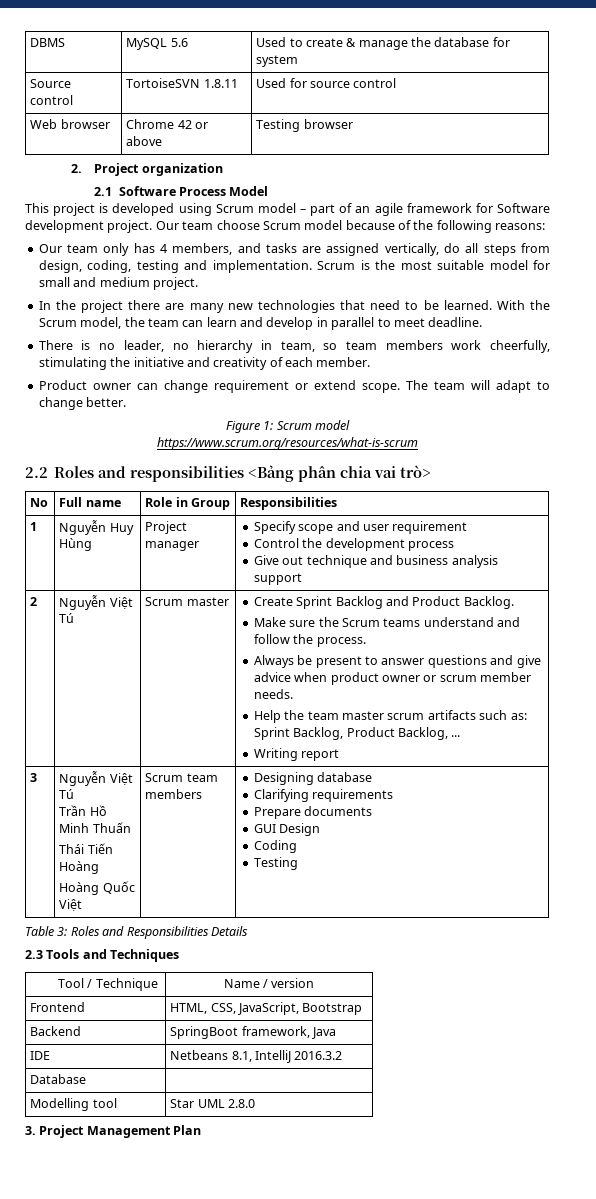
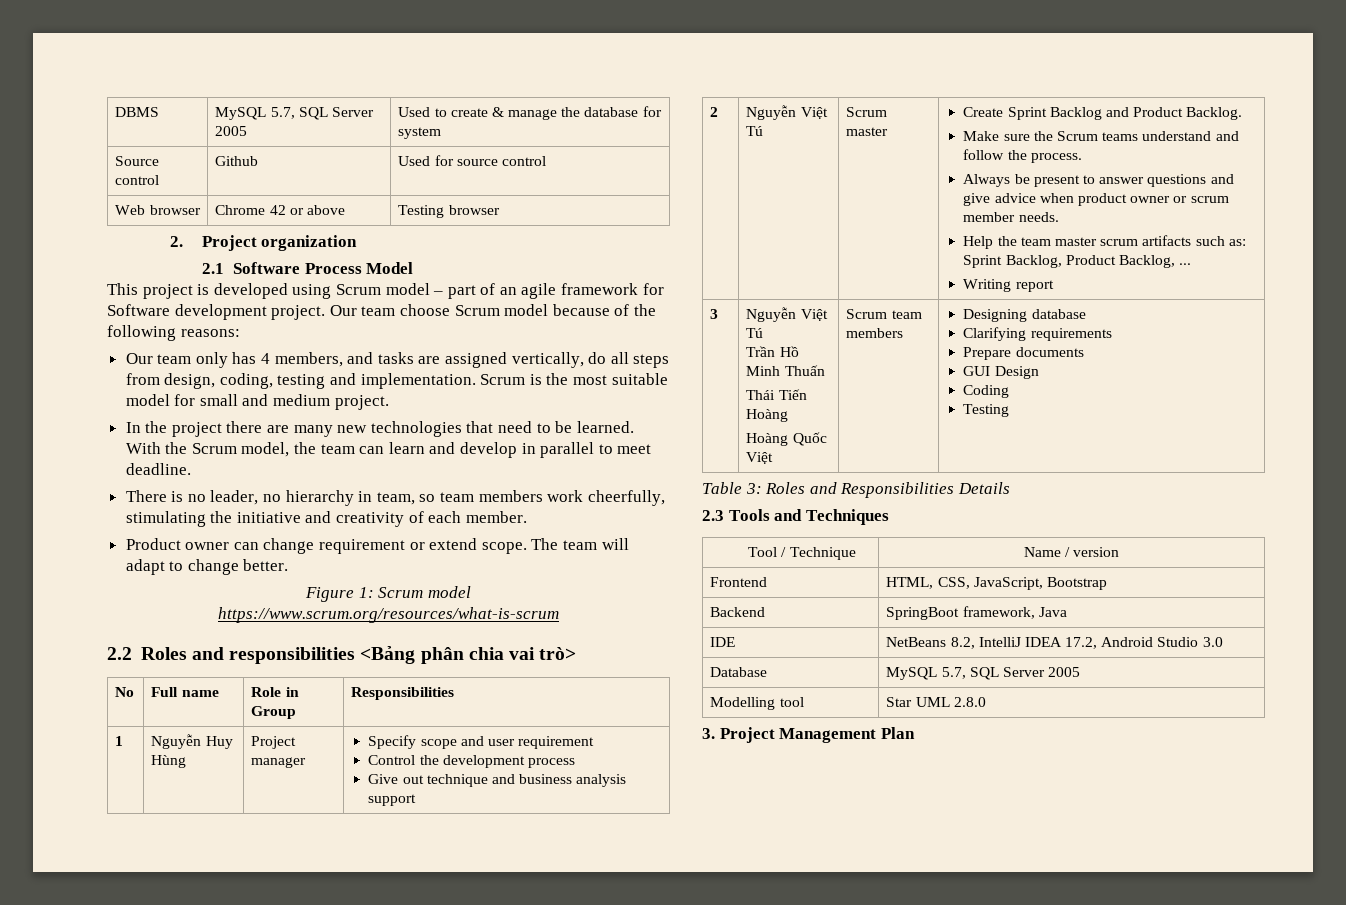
[170,38,188,47] 5.6 -> [270,107,374,120] [215,126,248,136] 5.7, SQL Server 2005
[126,78,238,88] TortoiseSVN 1.8.11 -> [215,156,259,166] Github
[170,1050,343,1063] [30,1074,87,1084] Netbeans 8.1, IntelliJ 2016.3.2 // Database | -> [886,637,1223,649] [710,667,768,677] [886,667,1081,680] NetBeans 8.2, IntelliJ IDEA 17.2, Android Studio 3.0 // Database | MySQL 5.7, SQL Server 2005

